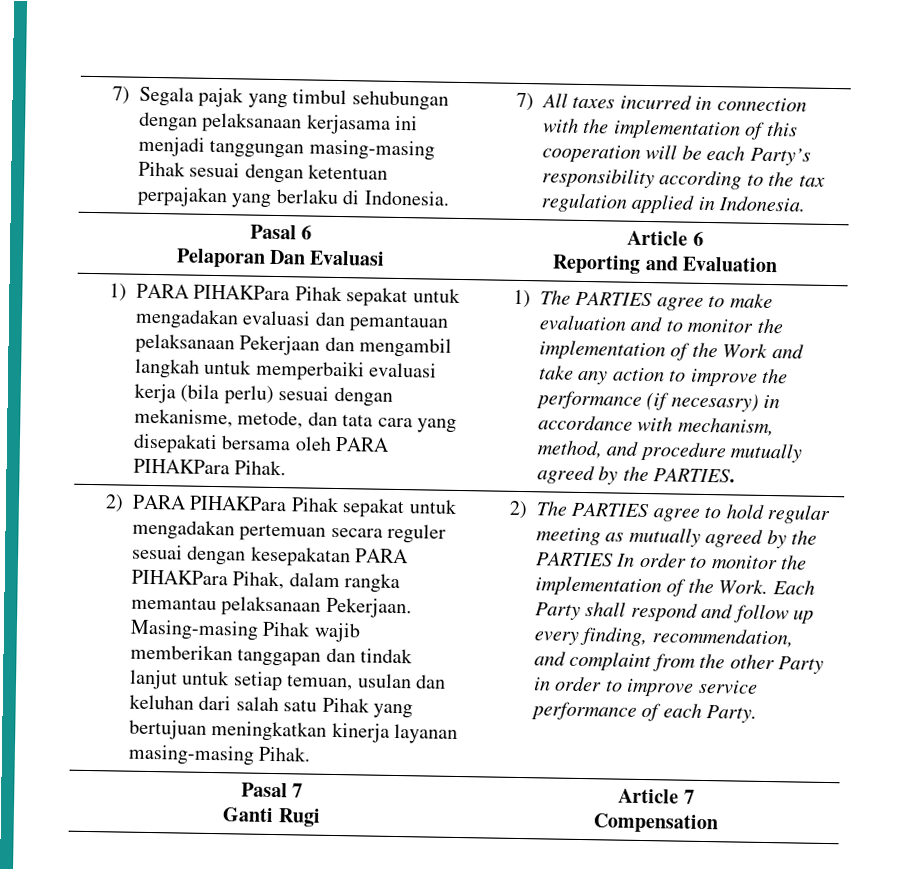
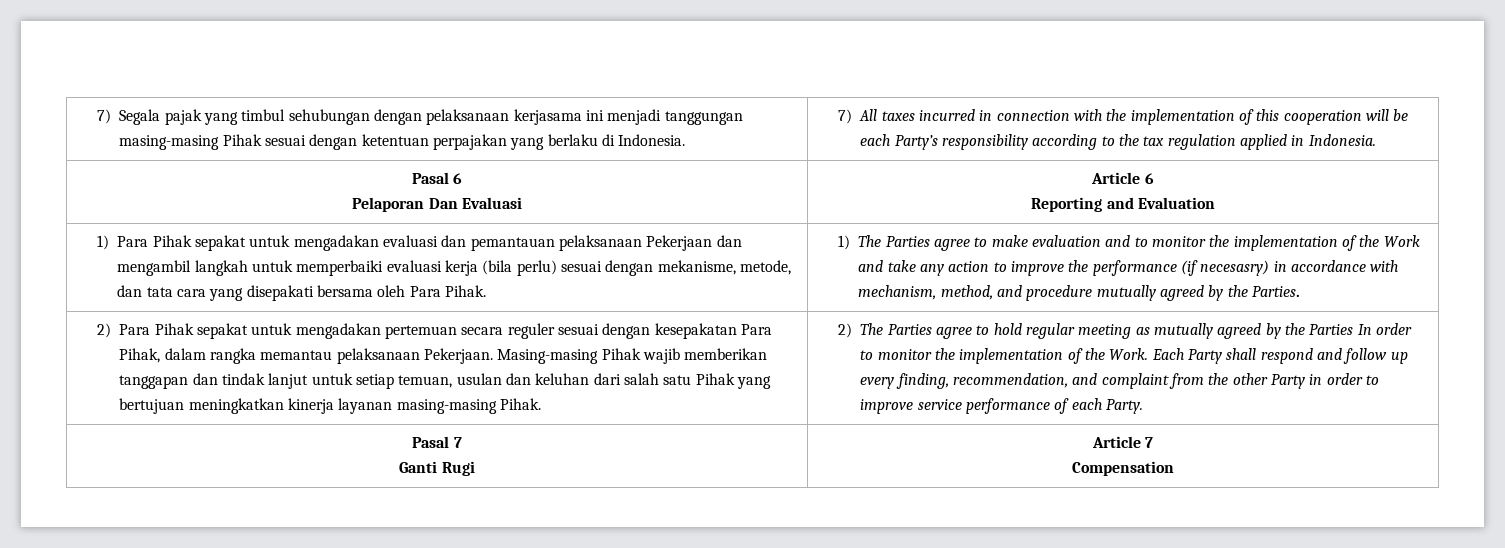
[135,283,291,301] PARA PIHAKPara -> [117,236,149,247] Para
[335,436,391,452] [132,458,230,475] PARA PIHAKPara -> [409,286,441,297] Para
[575,291,654,307] PARTIES -> [885,236,930,247] Parties
[653,468,736,483] [104,494,288,513] PARTIES. // 2) PARA PIHAKPara -> [1252,286,1301,297] [97,323,151,338] Parties. // 2) Para
[355,548,410,564] [130,569,228,586] PARA PIHAKPara -> [740,324,772,335] Para
[571,502,651,518] PARTIES -> [887,324,932,335] Parties
[535,552,614,567] PARTIES -> [1309,324,1354,335] Parties

